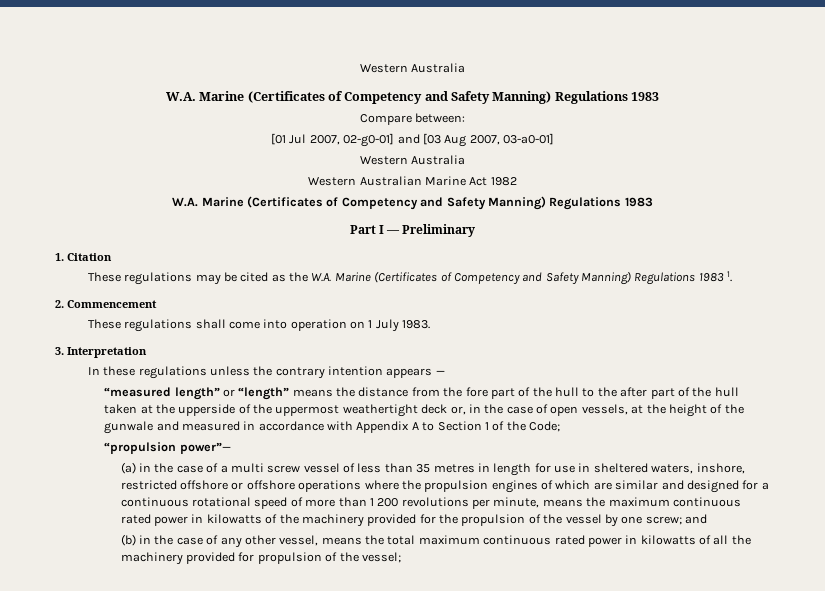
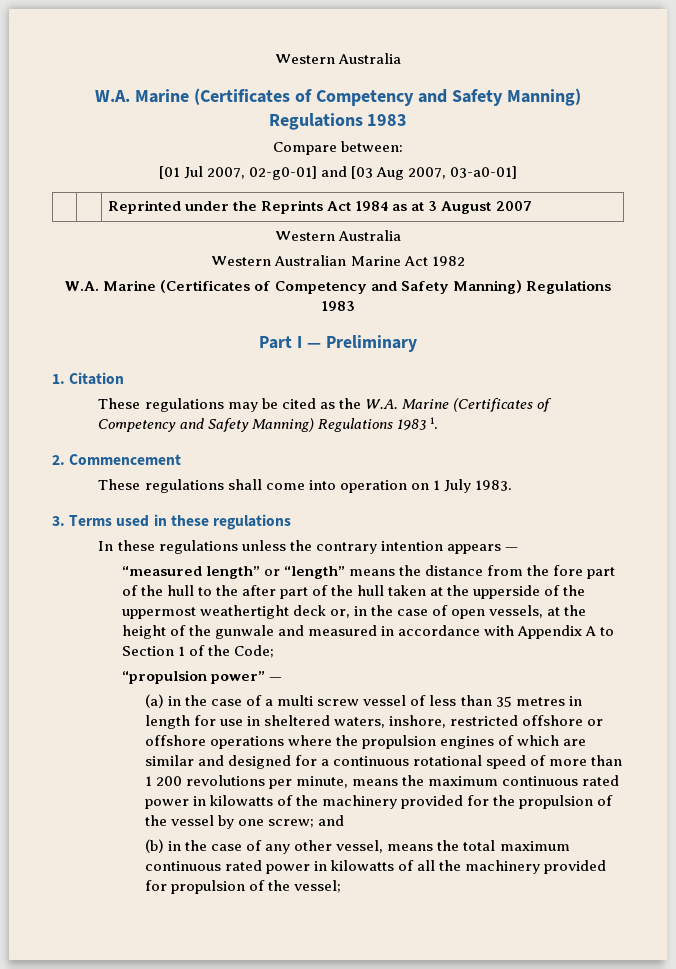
(554, 139) none -> [108,200,532,214] // | | Reprinted under the Reprints Act 1984 as at 3 August 2007
[67,347,147,358] Interpretation -> [69,514,291,530] Terms used in these regulations
[179,442,231,454] power”— -> [210,671,282,684] power” —

